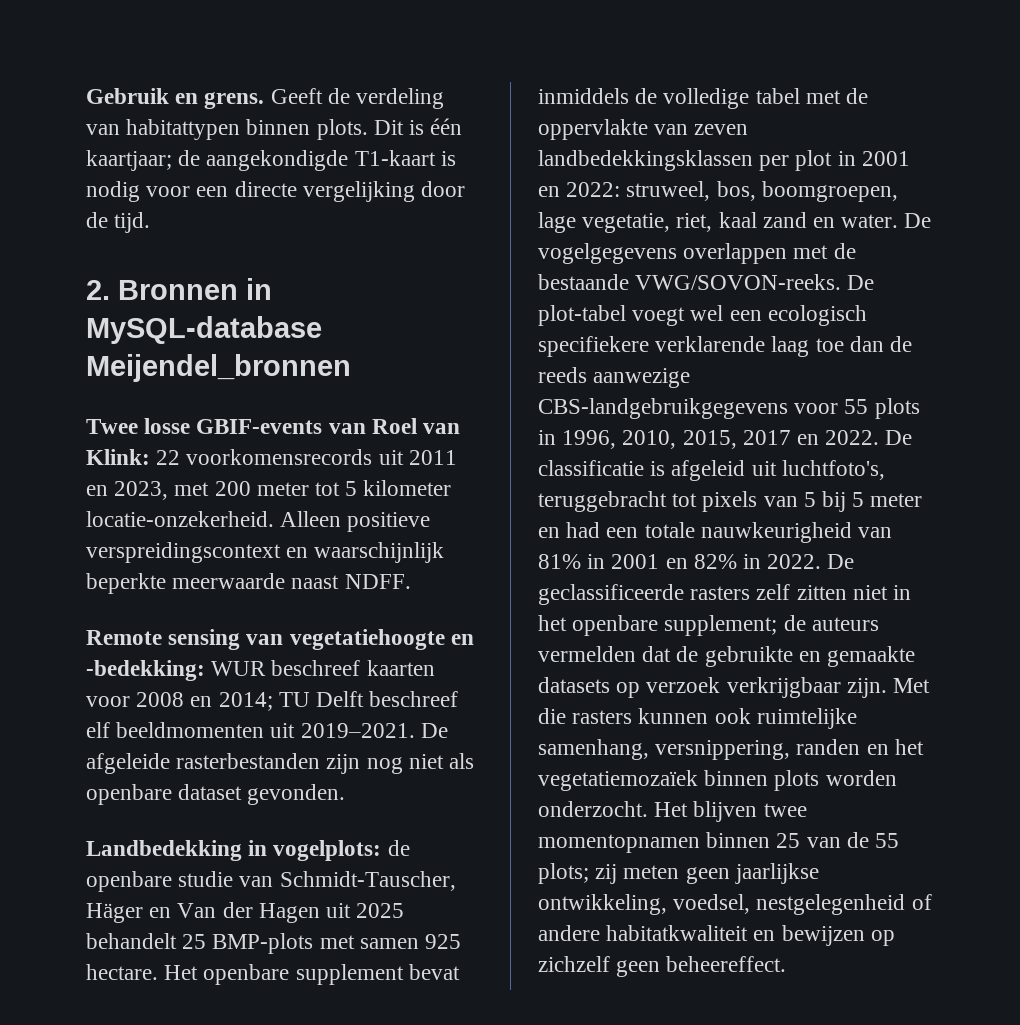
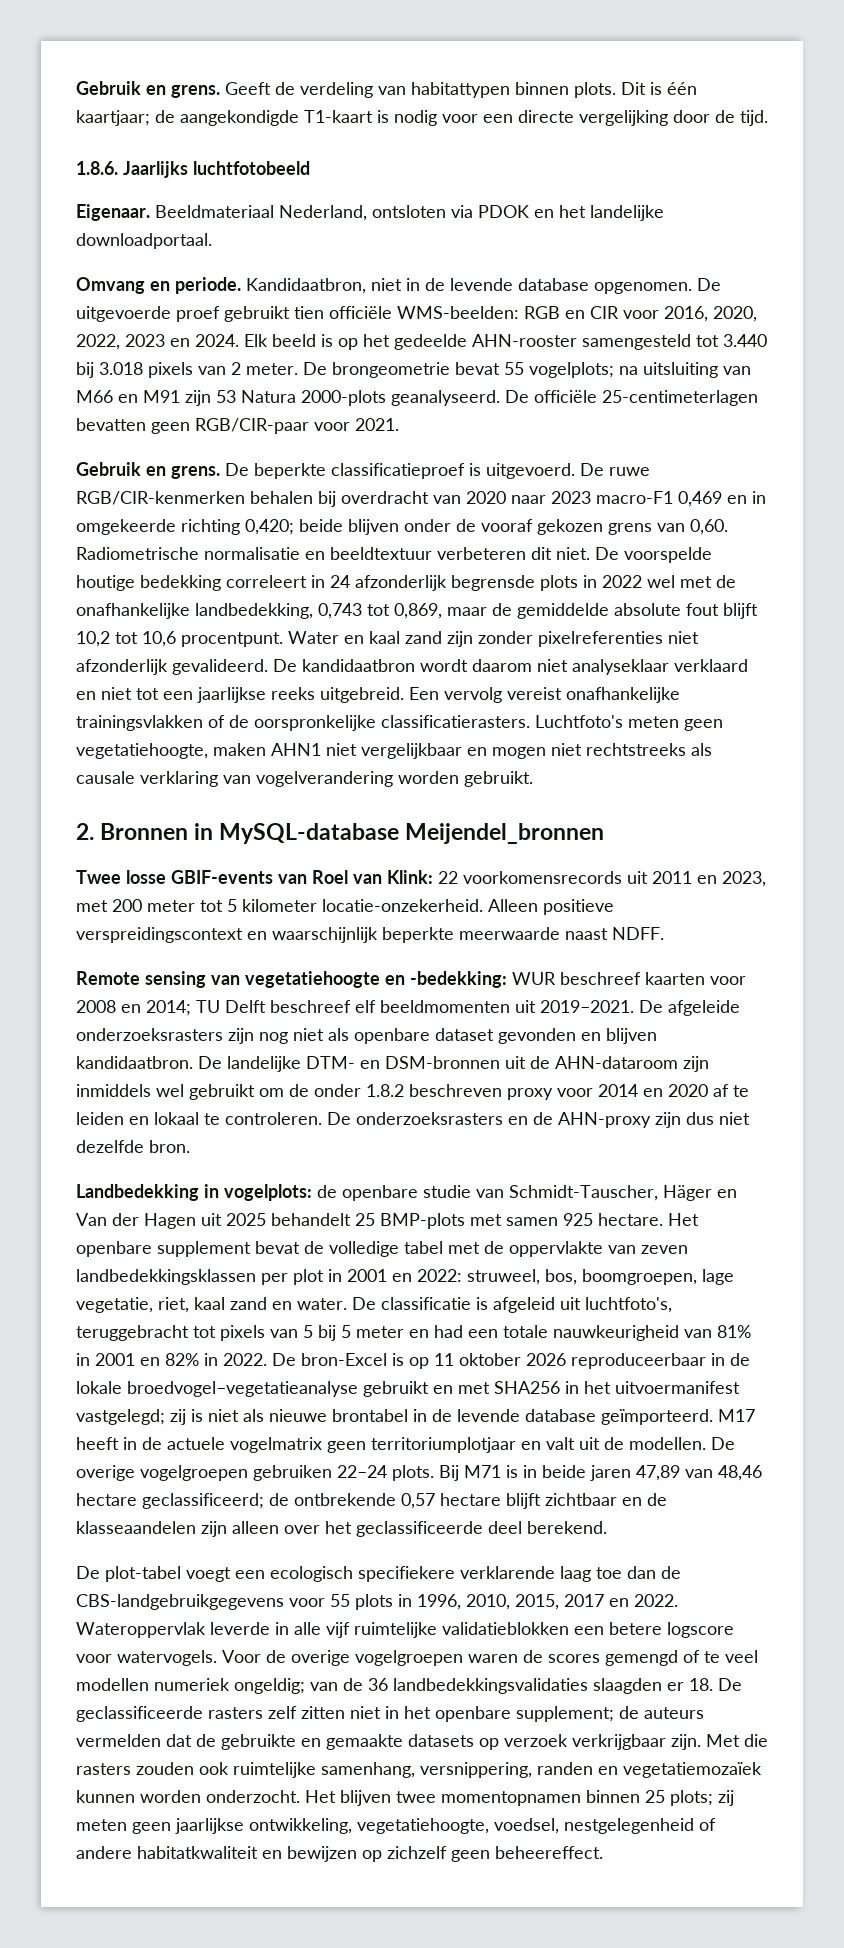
(151, 222) none -> [76,161,310,178] [76,204,664,221] [76,233,212,249] [76,277,721,294] [76,306,757,322] [76,334,767,350] [76,362,751,378] [76,390,758,406] [76,418,399,434] [76,462,650,479] [76,491,766,507] [76,519,728,535] [76,547,712,563] [76,575,736,591] [76,603,758,619] [76,631,699,647] [76,659,748,675] [76,687,680,703] [76,715,723,731] [76,743,712,759] [76,771,533,787] // 1.8.6. Jaarlijks luchtfotobeeld // Eigenaar. Beeldmateriaal Nederland, ontsloten via PDOK en het landelijke downloadportaal. // Omvang en periode. Kandidaatbron, niet in de levende database opgenomen. De uitgevoerde proef gebruikt tien officiële WMS-beelden: RGB en CIR voor 2016, 2020, 2022, 2023 en 2024. Elk beeld is op het gedeelde AHN-rooster samengesteld tot 3.440 bij 3.018 pixels van 2 meter. De brongeometrie bevat 55 vogelplots; na uitsluiting van M66 en M91 zijn 53 Natura 2000-plots geanalyseerd. De officiële 25-centimeterlagen bevatten geen RGB/CIR-paar voor 2021. // Gebruik en grens. De beperkte classificatieproef is uitgevoerd. De ruwe RGB/CIR-kenmerken behalen bij overdracht van 2020 naar 2023 macro-F1 0,469 en in omgekeerde richting 0,420; beide blijven onder de vooraf gekozen grens van 0,60. Radiometrische normalisatie en beeldtextuur verbeteren dit niet. De voorspelde houtige bedekking correleert in 24 afzonderlijk begrensde plots in 2022 wel met de onafhankelijke landbedekking, 0,743 tot 0,869, maar de gemiddelde absolute fout blijft 10,2 tot 10,6 procentpunt. Water en kaal zand zijn zonder pixelreferenties niet afzonderlijk gevalideerd. De kandidaatbron wordt daarom niet analyseklaar verklaard en niet tot een jaarlijkse reeks uitgebreid. Een vervolg vereist onafhankelijke trainingsvlakken of de oorspronkelijke classificatierasters. Luchtfoto's meten geen vegetatiehoogte, maken AHN1 niet vergelijkbaar en mogen niet rechtstreeks als causale verklaring van vogelverandering worden gebruikt.
[176,753,321,769] rasterbestanden -> [76,1028,223,1041] onderzoeksrasters
[247,784,346,805] gevonden. -> [498,1028,657,1044] [76,1056,709,1072] [76,1084,749,1100] [76,1112,750,1128] [76,1140,190,1153] gevonden en blijven kandidaatbron. De landelijke DTM- en DSM-bronnen uit de AHN-dataroom zijn inmiddels wel gebruikt om de onder 1.8.2 beschreven proxy voor 2014 en 2020 af te leiden en lokaal te controleren. De onderzoeksrasters en de AHN-proxy zijn dus niet dezelfde bron.
[538,88,629,104] inmiddels -> (300, 1247) none
[538,243,856,264] [538,274,875,290] [538,305,867,326] [538,336,913,357] [538,367,691,388] [538,398,920,419] [538,430,913,449] vogelgegevens overlappen met de bestaande VWG/SOVON-reeks. De plot-tabel voegt wel een ecologisch specifiekere verklarende laag toe dan de reeds aanwezige CBS-landgebruikgegevens voor 55 plots in 1996, 2010, 2015, 2017 en 2022. De -> (376, 1303) none
(855, 561) none -> [301,1353,750,1369] [76,1381,740,1397] [76,1409,755,1425] [76,1437,735,1453] [76,1465,762,1481] [76,1493,667,1509] [76,1521,607,1537] [76,1566,681,1582] [76,1594,678,1610] [76,1622,734,1638] [76,1650,758,1666] [76,1678,742,1694] bron-Excel is op 11 oktober 2026 reproduceerbaar in de lokale broedvogel–vegetatieanalyse gebruikt en met SHA256 in het uitvoermanifest vastgelegd; zij is niet als nieuwe brontabel in de levende database geïmporteerd. M17 heeft in de actuele vogelmatrix geen territoriumplotjaar en valt uit de modellen. De overige vogelgroepen gebruiken 22–24 plots. Bij M71 is in beide jaren 47,89 van 48,46 hectare geclassificeerd; de ontbrekende 0,57 hectare blijft zichtbaar en de klasseaandelen zijn alleen over het geclassificeerde deel berekend. // De plot-tabel voegt een ecologisch specifiekere verklarende laag toe dan de CBS-landgebruikgegevens voor 55 plots in 1996, 2010, 2015, 2017 en 2022. Wateroppervlak leverde in alle vijf ruimtelijke validatieblokken een betere logscore voor watervogels. Voor de overige vogelgroepen waren de scores gemengd of te veel modellen numeriek ongeldig; van de 36 landbedekkingsvalidaties slaagden er 18. De
[638,708,709,724] kunnen -> [136,1762,194,1775] zouden
[894,739,924,755] [538,770,820,791] het vegetatiemozaïek binnen plots -> [623,1762,762,1778] [76,1790,135,1803] vegetatiemozaïek kunnen
[806,832,900,848] van de 55 -> (665, 1796) none
(667, 904) none -> [357,1818,489,1834] vegetatiehoogte,

